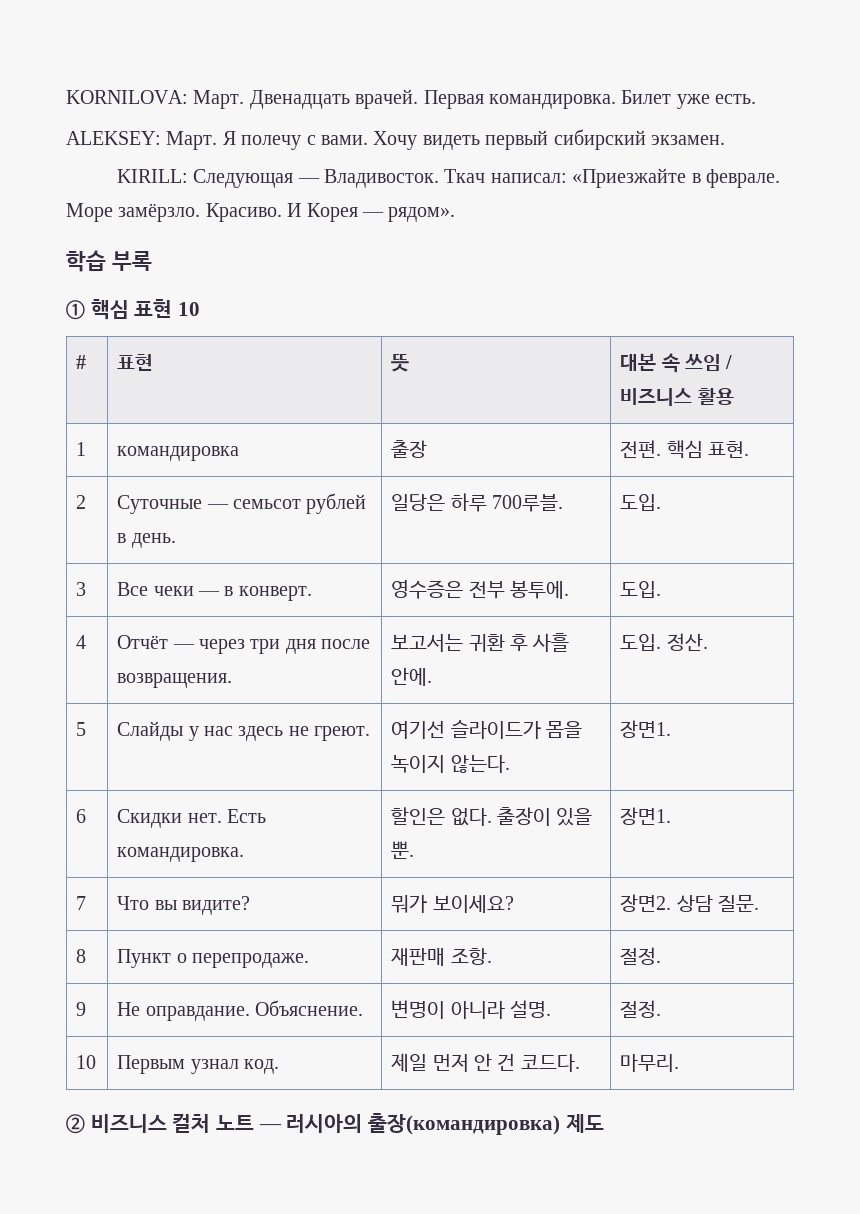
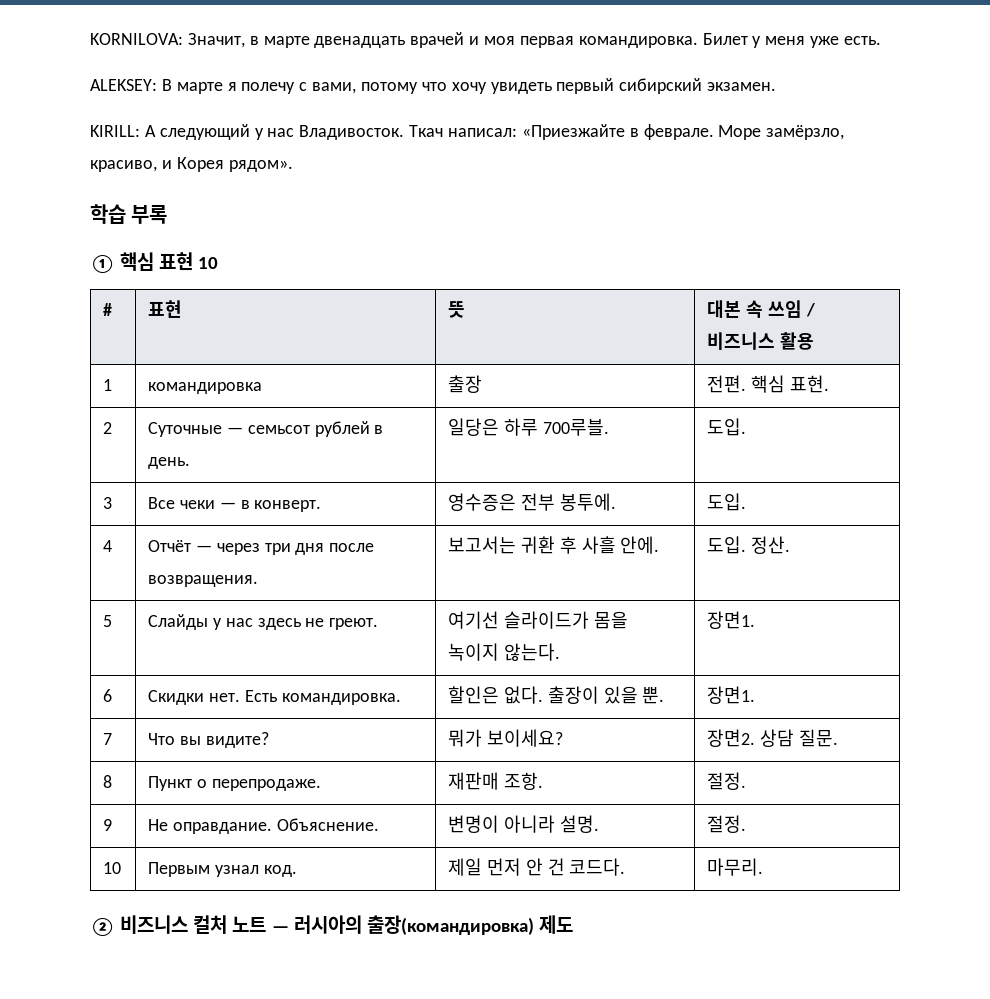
[193,89,757,109] [66,131,480,150] Март. Двенадцать врачей. Первая командировка. Билет уже есть. // ALEKSEY: Март. Я полечу с вами. Хочу видеть -> [187,32,882,48] [90,79,552,94] Значит, в марте двенадцать врачей и моя первая командировка. Билет у меня уже есть. // ALEKSEY: В марте я полечу с вами, потому что хочу увидеть
[193,169,320,188] Следующая — -> [144,124,295,140] А следующий у нас
[118,203,384,222] замёрзло. Красиво. И Корея — -> [766,125,845,140] [90,157,224,172] замёрзло, красиво, и Корея

